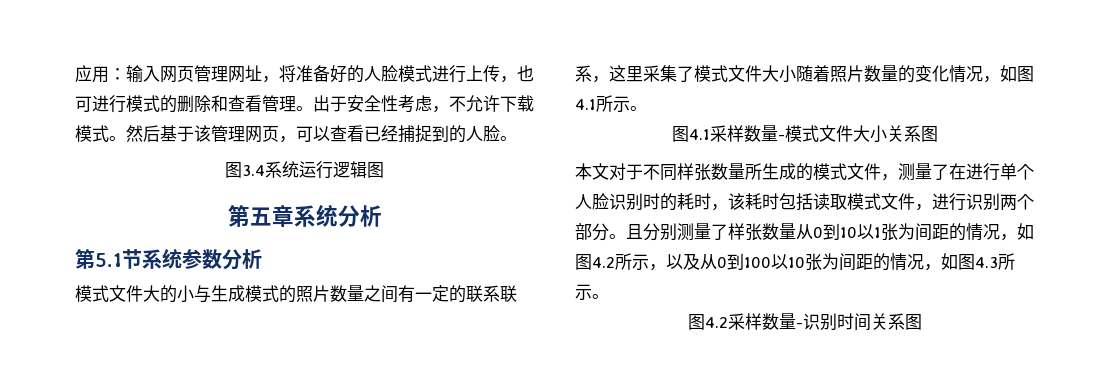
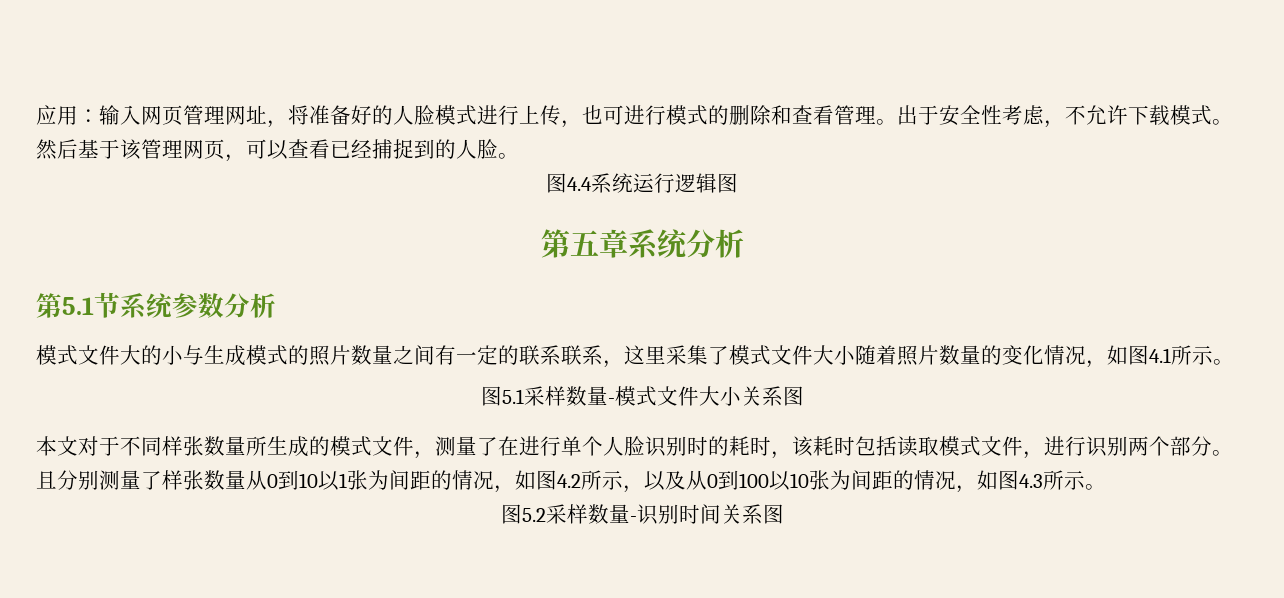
[242,165,265,176] 3.4 -> [567,177,592,191] 4.4
[688,129,710,140] 4.1 -> [501,389,524,404] 5.1
[704,317,728,328] 4.2 -> [521,508,546,522] 5.2

